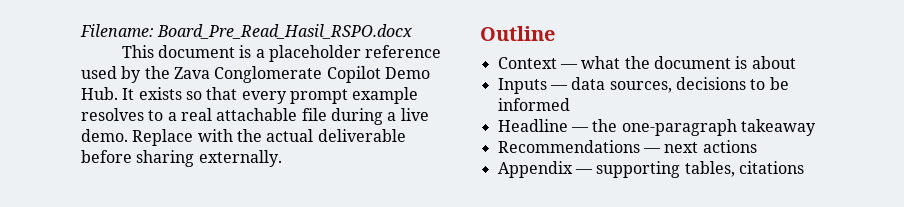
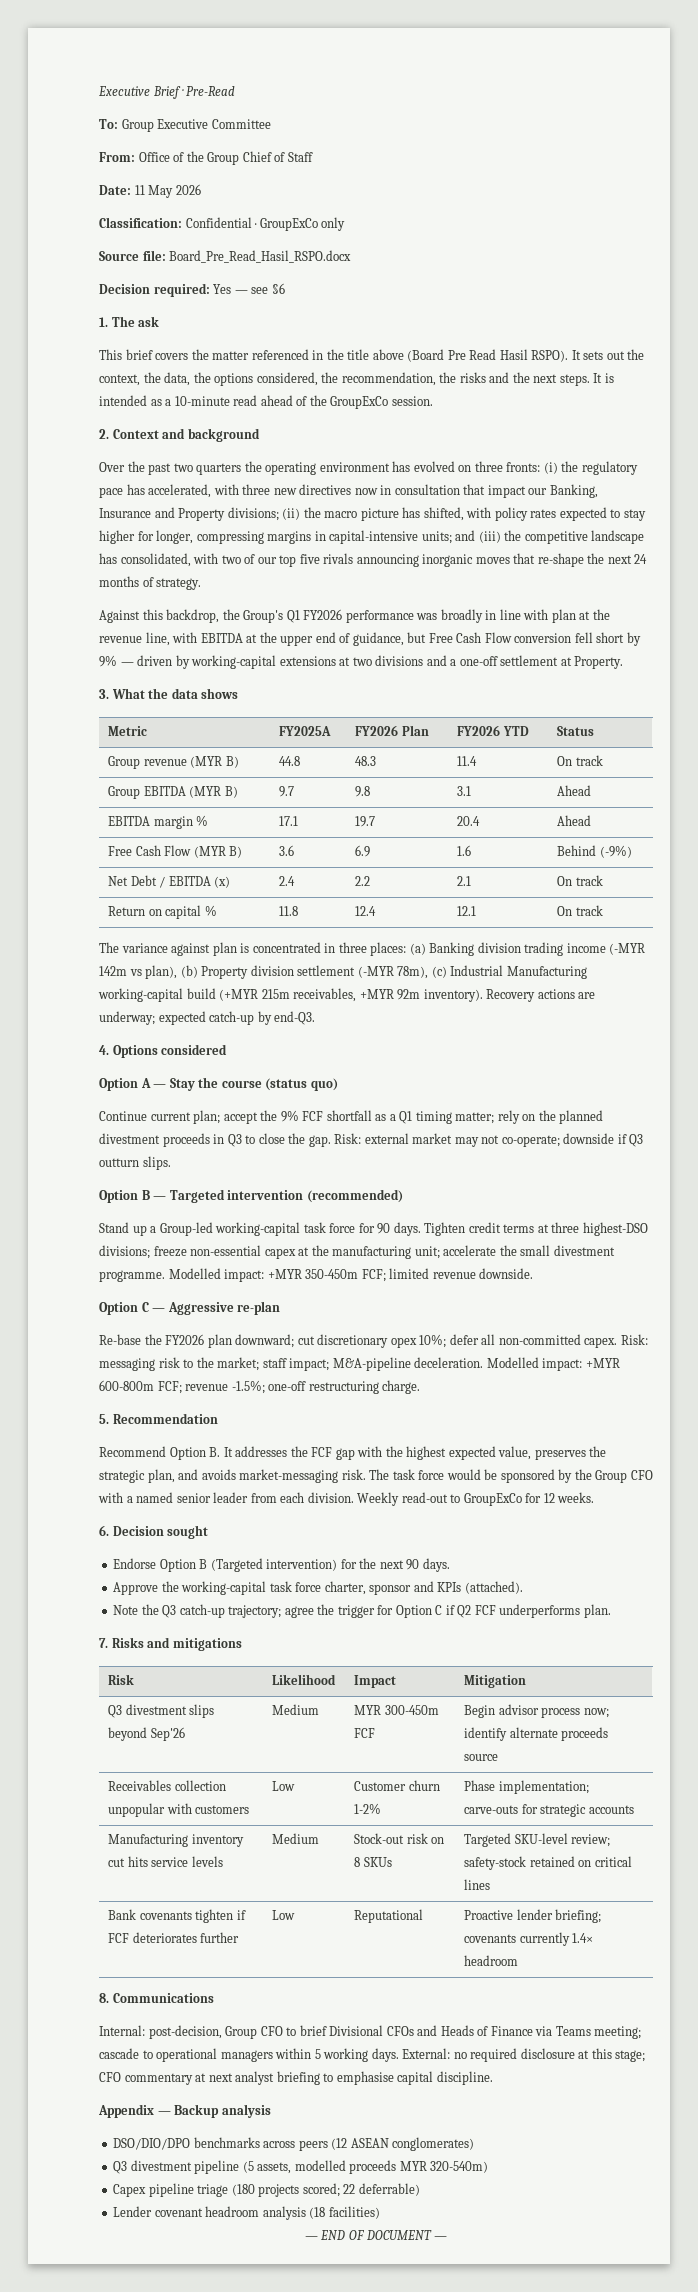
[80,24,413,39] [121,45,442,62] [81,66,430,83] [81,87,419,104] [81,108,429,125] [81,129,406,146] [81,150,282,167] [480,26,555,41] [497,56,796,69] [497,77,789,94] [497,98,570,111] [497,119,816,136] [497,140,757,153] [497,161,804,178] Filename: Board_Pre_Read_Hasil_RSPO.docx // This document is a placeholder reference used by the Zava Conglomerate Copilot Demo Hub. It exists so that every prompt example resolves to a real attachable file during a live demo. Replace with the actual deliverable before sharing externally. // Outline // Context — what the document is about // Inputs — data sources, decisions to be informed // Headline — the one-paragraph takeaway // Recommendations — next actions // Appendix — supporting tables, citations -> [98,86,235,99] [99,119,271,132] [99,151,313,165] [99,184,201,198] [99,217,346,231] [99,250,352,263] [99,283,285,297] [99,316,160,327] [99,349,645,362] [99,372,614,386] [99,395,433,409] [99,428,260,442] [99,461,638,475] [99,484,598,498] [99,507,646,521] [99,530,645,544] [99,553,648,567] [99,576,202,590] [99,609,610,623] [99,632,641,646] [99,655,624,669] [99,688,239,699] [108,726,148,736] [279,726,332,736] [355,725,429,736] [457,725,529,736] [557,726,595,736] [108,756,239,769] [279,756,301,766] [355,756,377,766] [457,756,478,766] [557,755,603,766] [108,786,238,799] [279,786,295,797] [355,786,371,797] [457,786,472,796] [557,785,592,796] [108,815,209,829] [279,816,299,826] [355,816,376,827] [457,816,481,826] [557,815,592,826] [108,845,243,858] [279,845,295,856] [355,845,371,857] [457,845,472,856] [557,845,632,858] [108,875,231,888] [279,876,296,886] [355,876,371,886] [457,876,472,886] [557,875,603,886] [108,905,217,919] [279,906,299,916] [355,906,377,916] [457,906,477,916] [557,905,603,916] [99,942,646,956] [99,965,587,979] [98,988,596,1002] [99,1011,316,1025] [99,1044,228,1058] [99,1077,338,1091] [99,1110,604,1124] [99,1133,644,1147] [99,1156,171,1170] [99,1189,403,1203] [99,1222,648,1236] [99,1245,615,1259] [99,1268,534,1282] [99,1301,281,1315] [99,1334,648,1348] [99,1357,620,1371] [99,1380,421,1394] [99,1413,218,1424] [99,1446,607,1460] [99,1469,653,1483] [98,1492,595,1506] [99,1525,209,1539] [113,1558,450,1572] [113,1581,523,1595] [113,1604,611,1618] [99,1637,242,1651] [108,1674,135,1685] [272,1674,337,1685] [354,1675,397,1688] [464,1675,527,1688] [108,1704,215,1718] [108,1727,185,1741] [272,1704,320,1715] [354,1705,439,1715] [354,1728,376,1738] [464,1704,609,1718] [464,1727,609,1741] [464,1754,499,1761] [108,1780,226,1791] [108,1803,250,1817] [272,1781,296,1791] [354,1780,440,1791] [354,1803,382,1814] [464,1780,589,1794] [464,1804,634,1817] [108,1834,244,1847] [108,1856,223,1867] [272,1833,320,1844] [354,1833,445,1844] [354,1857,392,1867] [464,1833,611,1847] [464,1856,632,1870] [464,1879,491,1890] [108,1909,246,1923] [108,1932,240,1943] [272,1910,296,1920] [354,1909,424,1923] [464,1909,602,1923] [464,1932,594,1946] [464,1955,519,1966] [99,1993,214,2003] [99,2025,642,2039] [99,2048,646,2062] [99,2071,493,2085] [98,2104,271,2118] [113,2137,475,2151] [113,2160,489,2174] [113,2183,420,2197] [113,2206,380,2220] [304,2230,448,2240] Executive Brief · Pre-Read // To: Group Executive Committee // From: Office of the Group Chief of Staff // Date: 11 May 2026 // Classification: Confidential · GroupExCo only // Source file: Board_Pre_Read_Hasil_RSPO.docx // Decision required: Yes — see §6 // 1. The ask // This brief covers the matter referenced in the title above (Board Pre Read Hasil RSPO). It sets out the context, the data, the options considered, the recommendation, the risks and the next steps. It is intended as a 10-minute read ahead of the GroupExCo session. // 2. Context and background // Over the past two quarters the operating environment has evolved on three fronts: (i) the regulatory pace has accelerated, with three new directives now in consultation that impact our Banking, Insurance and Property divisions; (ii) the macro picture has shifted, with policy rates expected to stay higher for longer, compressing margins in capital-intensive units; and (iii) the competitive landscape has consolidated, with two of our top five rivals announcing inorganic moves that re-shape the next 24 months of strategy. // Against this backdrop, the Group's Q1 FY2026 performance was broadly in line with plan at the revenue line, with EBITDA at the upper end of guidance, but Free Cash Flow conversion fell short by 9% — driven by working-capital extensions at two divisions and a one-off settlement at Property. // 3. What the data shows // Metric | FY2025A | FY2026 Plan | FY2026 YTD | Status // Group revenue (MYR B) | 44.8 | 48.3 | 11.4 | On track // Group EBITDA (MYR B) | 9.7 | 9.8 | 3.1 | Ahead // EBITDA margin % | 17.1 | 19.7 | 20.4 | Ahead // Free Cash Flow (MYR B) | 3.6 | 6.9 | 1.6 | Behind (-9%) // Net Debt / EBITDA (x) | 2.4 | 2.2 | 2.1 | On track // Return on capital % | 11.8 | 12.4 | 12.1 | On track // The variance against plan is concentrated in three places: (a) Banking division trading income (-MYR 142m vs plan), (b) Property division settlement (-MYR 78m), (c) Industrial Manufacturing working-capital build (+MYR 215m receivables, +MYR 92m inventory). Recovery actions are underway; expected catch-up by end-Q3. // 4. Options considered // Option A — Stay the course (status quo) // Continue current plan; accept the 9% FCF shortfall as a Q1 timing matter; rely on the planned divestment proceeds in Q3 to close the gap. Risk: external market may not co-operate; downside if Q3 outturn slips. // Option B — Targeted intervention (recommended) // Stand up a Group-led working-capital task force for 90 days. Tighten credit terms at three highest-DSO divisions; freeze non-essential capex at the manufacturing unit; accelerate the small divestment programme. Modelled impact: +MYR 350-450m FCF; limited revenue downside. // Option C — Aggressive re-plan // Re-base the FY2026 plan downward; cut discretionary opex 10%; defer all non-committed capex. Risk: messaging risk to the market; staff impact; M&A-pipeline deceleration. Modelled impact: +MYR 600-800m FCF; revenue -1.5%; one-off restructuring charge. // 5. Recommendation // Recommend Option B. It addresses the FCF gap with the highest expected value, preserves the strategic plan, and avoids market-messaging risk. The task force would be sponsored by the Group CFO with a named senior leader from each division. Weekly read-out to GroupExCo for 12 weeks. // 6. Decision sought // Endorse Option B (Targeted intervention) for the next 90 days. // Approve the working-capital task force charter, sponsor and KPIs (attached). // Note the Q3 catch-up trajectory; agree the trigger for Option C if Q2 FCF underperforms plan. // 7. Risks and mitigations // Risk | Likelihood | Impact | Mitigation // Q3 divestment slips beyond Sep'26 | Medium | MYR 300-450m FCF | Begin advisor process now; identify alternate proceeds source // Receivables collection unpopular with customers | Low | Customer churn 1-2% | Phase implementation; carve-outs for strategic accounts // Manufacturing inventory cut hits service levels | Medium | Stock-out risk on 8 SKUs | Targeted SKU-level review; safety-stock retained on critical lines // Bank covenants tighten if FCF deteriorates further | Low | Reputational | Proactive lender briefing; covenants currently 1.4× headroom // 8. Communications // Internal: post-decision, Group CFO to brief Divisional CFOs and Heads of Finance via Teams meeting; cascade to operational managers within 5 working days. External: no required disclosure at this stage; CFO commentary at next analyst briefing to emphasise capital discipline. // Appendix — Backup analysis // DSO/DIO/DPO benchmarks across peers (12 ASEAN conglomerates) // Q3 divestment pipeline (5 assets, modelled proceeds MYR 320-540m) // Capex pipeline triage (180 projects scored; 22 deferrable) // Lender covenant headroom analysis (18 facilities) // — END OF DOCUMENT —

